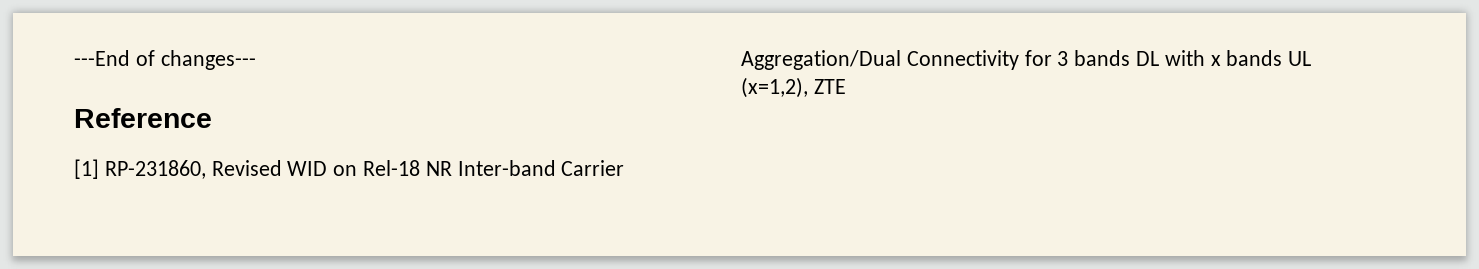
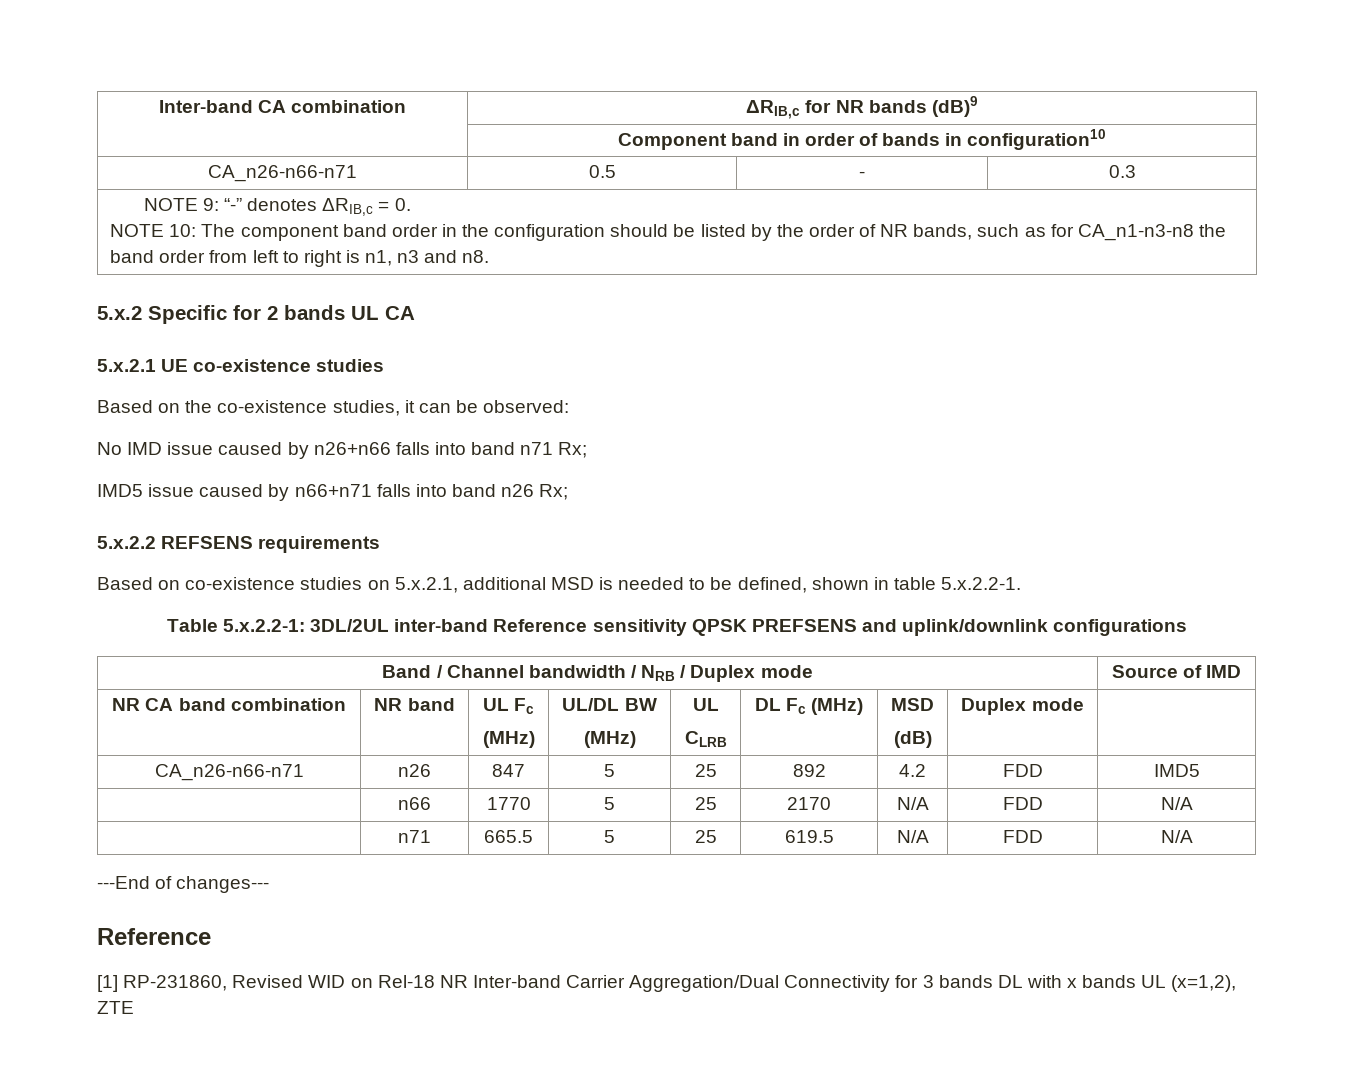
(74, 58) none -> [158,100,407,113] [746,96,978,119] [617,129,1107,150] [208,165,357,182] [588,165,616,178] [859,171,865,178] [1108,165,1136,178] [143,198,411,216] [110,224,1226,241] [110,250,490,267] [97,305,415,324] [97,359,385,372] [97,400,570,416] [97,442,588,459] [97,484,569,501] [97,536,381,553] [97,577,1022,593] [166,619,1188,636] [382,665,813,682] [1111,665,1242,678] [112,698,346,711] [374,698,455,711] [482,698,535,714] [482,731,535,748] [562,698,657,711] [583,731,636,748] [692,698,719,711] [684,731,727,747] [754,698,864,715] [891,698,934,711] [893,731,932,748] [961,698,1084,715] [154,764,304,781] [398,764,431,777] [492,764,525,777] [604,764,615,777] [694,764,717,777] [792,764,826,777] [899,764,926,777] [1002,764,1043,777] [1153,764,1200,777] [398,797,431,810] [486,797,531,810] [604,797,615,810] [694,797,717,810] [787,797,831,810] [896,797,929,810] [1002,797,1043,810] [1160,797,1193,810] [398,830,431,843] [484,830,533,843] [604,830,615,843] [694,830,717,843] [784,830,834,843] [896,830,929,843] [1002,830,1043,843] [1160,830,1193,843] Inter-band CA combination | ΔRIB,c for NR bands (dB)9 // | Component band in order of bands in configuration10 // CA_n26-n66-n71 | 0.5 | - | 0.3 // NOTE 9: “-” denotes ΔRIB,c = 0. // NOTE 10: The component band order in the configuration should be listed by the order of NR bands, such as for CA_n1-n3-n8 the band order from left to right is n1, n3 and n8. // 5.x.2 Specific for 2 bands UL CA // 5.x.2.1 UE co-existence studies // Based on the co-existence studies, it can be observed: // No IMD issue caused by n26+n66 falls into band n71 Rx; // IMD5 issue caused by n66+n71 falls into band n26 Rx; // 5.x.2.2 REFSENS requirements // Based on co-existence studies on 5.x.2.1, additional MSD is needed to be defined, shown in table 5.x.2.2-1. // Table 5.x.2.2-1: 3DL/2UL inter-band Reference sensitivity QPSK PREFSENS and uplink/downlink configurations // Band / Channel bandwidth / NRB / Duplex mode | Source of IMD // NR CA band combination | NR band | UL Fc // (MHz) | UL/DL BW // (MHz) | UL // CLRB | DL Fc (MHz) | MSD // (dB) | Duplex mode | // CA_n26-n66-n71 | n26 | 847 | 5 | 25 | 892 | 4.2 | FDD | IMD5 // | n66 | 1770 | 5 | 25 | 2170 | N/A | FDD | N/A // | n71 | 665.5 | 5 | 25 | 619.5 | N/A | FDD | N/A //

